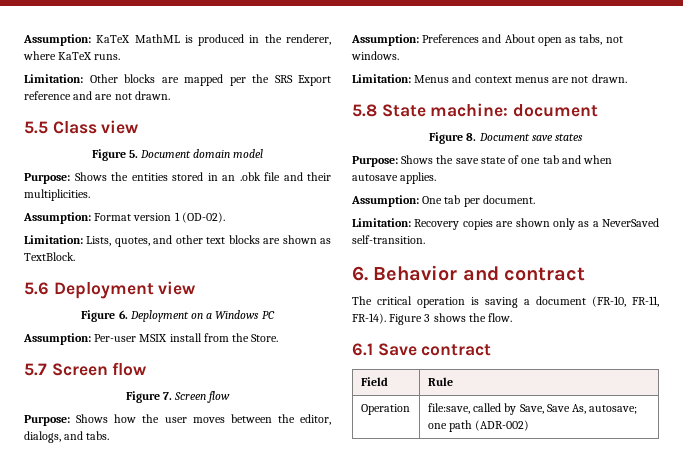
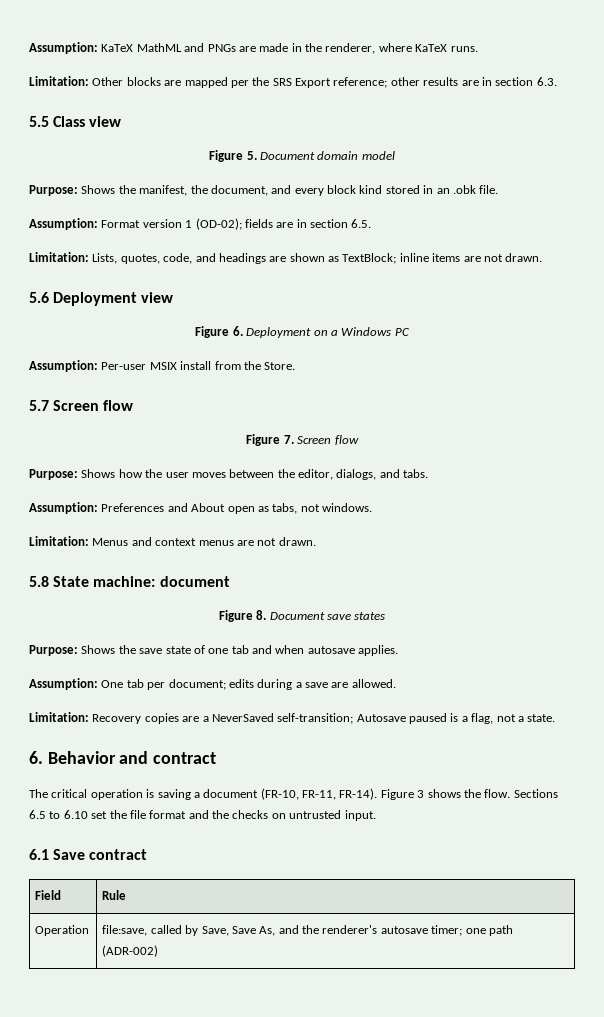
[184,34,245,46] is produced -> [184,43,289,52] and PNGs are made
[24,91,170,100] reference and are not drawn. -> [333,77,557,88] reference; other results are in section 6.3.
[131,172,331,181] [24,189,90,201] [23,212,225,224] [24,235,331,247] [24,252,75,261] entities stored in an .obk file and their multiplicities. // Assumption: Format version 1 (OD-02). // Limitation: Lists, quotes, and other text blocks are shown as TextBlock. -> [139,185,499,196] [29,218,372,230] [29,252,543,264] manifest, the document, and every block kind stored in an .obk file. // Assumption: Format version 1 (OD-02); fields are in section 6.5. // Limitation: Lists, quotes, code, and headings are shown as TextBlock; inline items are not drawn.
[482,195,535,204] [352,218,659,230] [352,235,425,244] document. // Limitation: Recovery copies are shown only as a NeverSaved self-transition. -> [168,679,396,690] [29,712,556,724] document; edits during a save are allowed. // Limitation: Recovery copies are a NeverSaved self-transition; Autosave paused is a flag, not a state.
(513, 317) none -> [513,789,558,798] [29,810,376,821] Sections 6.5 to 6.10 set the file format and the checks on untrusted input.
[589,405,638,414] autosave; -> [278,925,463,936] and the renderer's autosave timer;

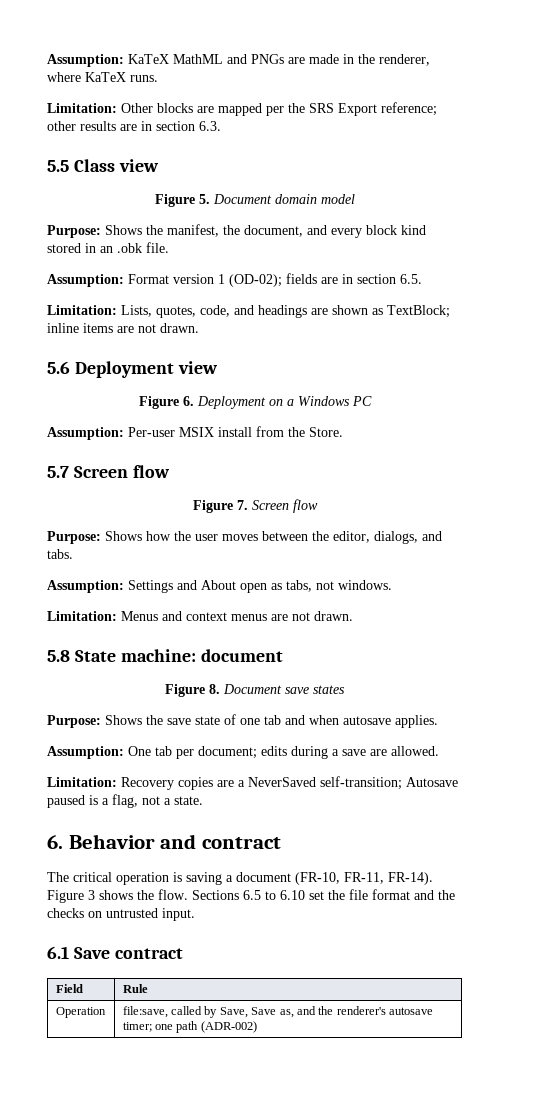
[101,503,165,512] Preferences -> [128,580,173,593] Settings
[259,926,276,936] As, -> [279,1009,294,1018] as,

